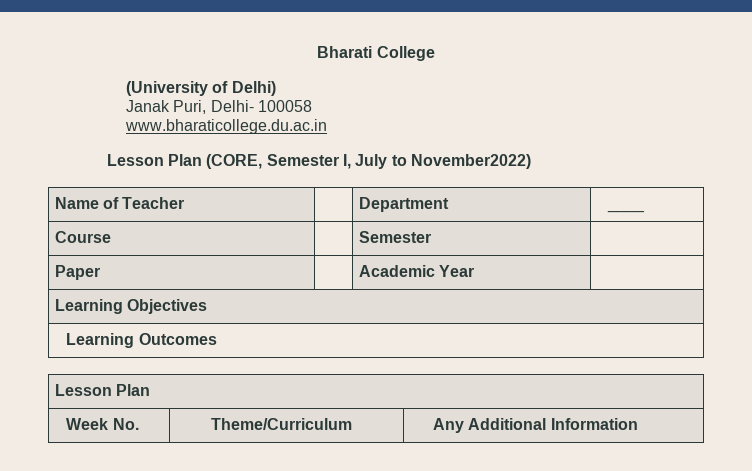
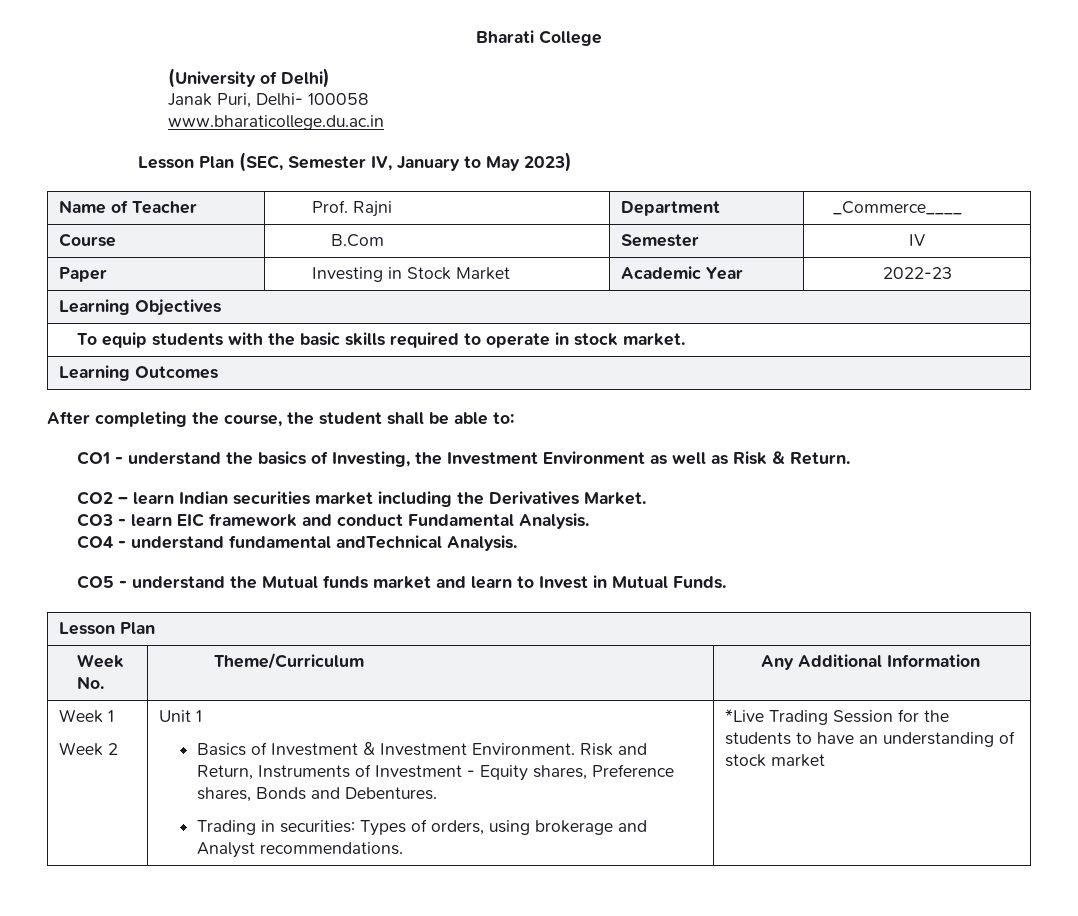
[206,154,531,169] (CORE, Semester I, July to November2022) -> [238,152,572,172] (SEC, Semester IV, January to May 2023)
(185, 203) none -> [312,200,393,217] Prof. Rajni
[607,209,646,213] ____ -> [833,201,963,215] _Commerce____
(111, 237) none -> [330,234,384,247] B.Com
(431, 237) none -> [909,234,925,246] IV
(100, 272) none -> [312,267,511,282] Investing in Stock Market
(474, 271) none -> [882,267,952,279] 2022-23
[66,333,217,348] Learning Outcomes -> [77,332,686,348] [59,365,219,381] [47,411,514,427] [77,451,851,467] [77,491,647,507] [77,513,590,529] [77,535,518,551] [77,575,727,589] To equip students with the basic skills required to operate in stock market. // Learning Outcomes // After completing the course, the student shall be able to: // CO1 - understand the basics of Investing, the Investment Environment as well as Risk & Return. // CO2 – learn Indian securities market including the Derivatives Market. // CO3 - learn EIC framework and conduct Fundamental Analysis. // CO4 - understand fundamental andTechnical Analysis. // CO5 - understand the Mutual funds market and learn to Invest in Mutual Funds.
(638, 424) none -> [59,709,115,723] [59,742,119,756] [159,710,203,722] [196,742,647,756] [196,764,674,781] [196,787,437,802] [196,819,647,836] [196,842,403,858] [725,709,950,725] [725,731,1016,747] [725,754,826,767] // Week 1 // Week 2 | Unit 1 // Basics of Investment & Investment Environment. Risk and Return, Instruments of Investment - Equity shares, Preference shares, Bonds and Debentures. // Trading in securities: Types of orders, using brokerage and Analyst recommendations. | *Live Trading Session for the students to have an understanding of stock market

